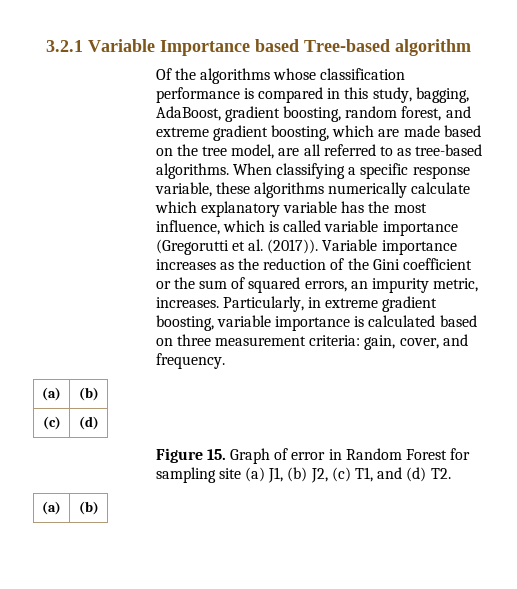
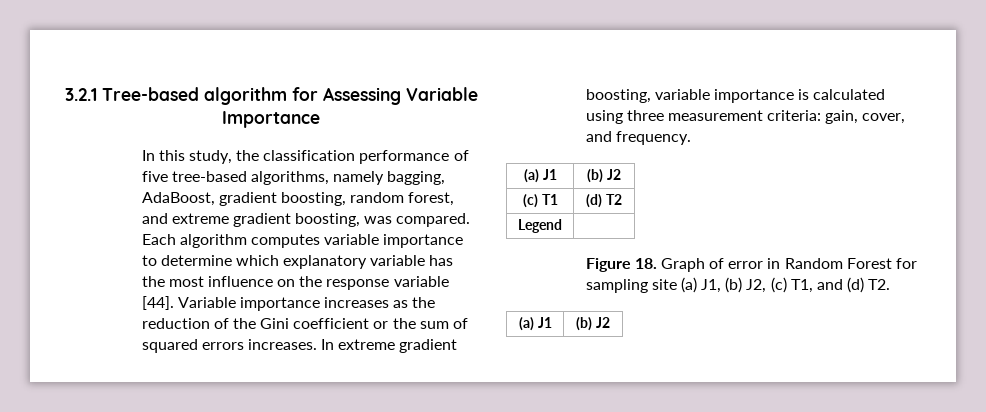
[88,39,471,56] [155,68,406,84] [155,87,412,103] Variable Importance based Tree-based algorithm // Of the algorithms whose classification performance is compared in this study, -> [101,87,478,105] [222,111,320,128] [141,150,469,164] [141,171,385,185] Tree-based algorithm for Assessing Variable Importance // In this study, the classification performance of five tree-based algorithms, namely
[332,125,481,137] [155,144,483,159] [155,163,470,179] [154,182,471,198] which are made based on the tree model, are all referred to as tree-based algorithms. When classifying a specific response variable, these algorithms numerically calculate -> [364,213,471,227] [141,234,464,248] [141,255,232,266] was compared. Each algorithm computes variable importance to determine
[155,220,458,236] [155,239,319,255] influence, which is called variable importance (Gregorutti et al. (2017)). -> [207,276,449,290] [141,296,174,310] influence on the response variable [44].
[304,278,479,293] [155,296,322,312] errors, an impurity metric, increases. Particularly, in -> [201,339,335,350] errors increases. In
[439,315,477,327] [155,338,173,346] based on -> [585,110,623,124] using
[78,387,99,401] [42,416,61,430] [78,416,99,430] | (b) // (c) | (d) -> [542,169,557,180] [587,169,621,183] [522,194,558,208] [586,194,622,208] [518,219,562,233] J1 | (b) J2 // (c) T1 | (d) T2 // Legend |
[206,449,226,460] 15. -> [634,258,657,269] 18.
[78,501,99,515] | (b) -> [537,317,552,328] [576,317,610,331] J1 | (b) J2

